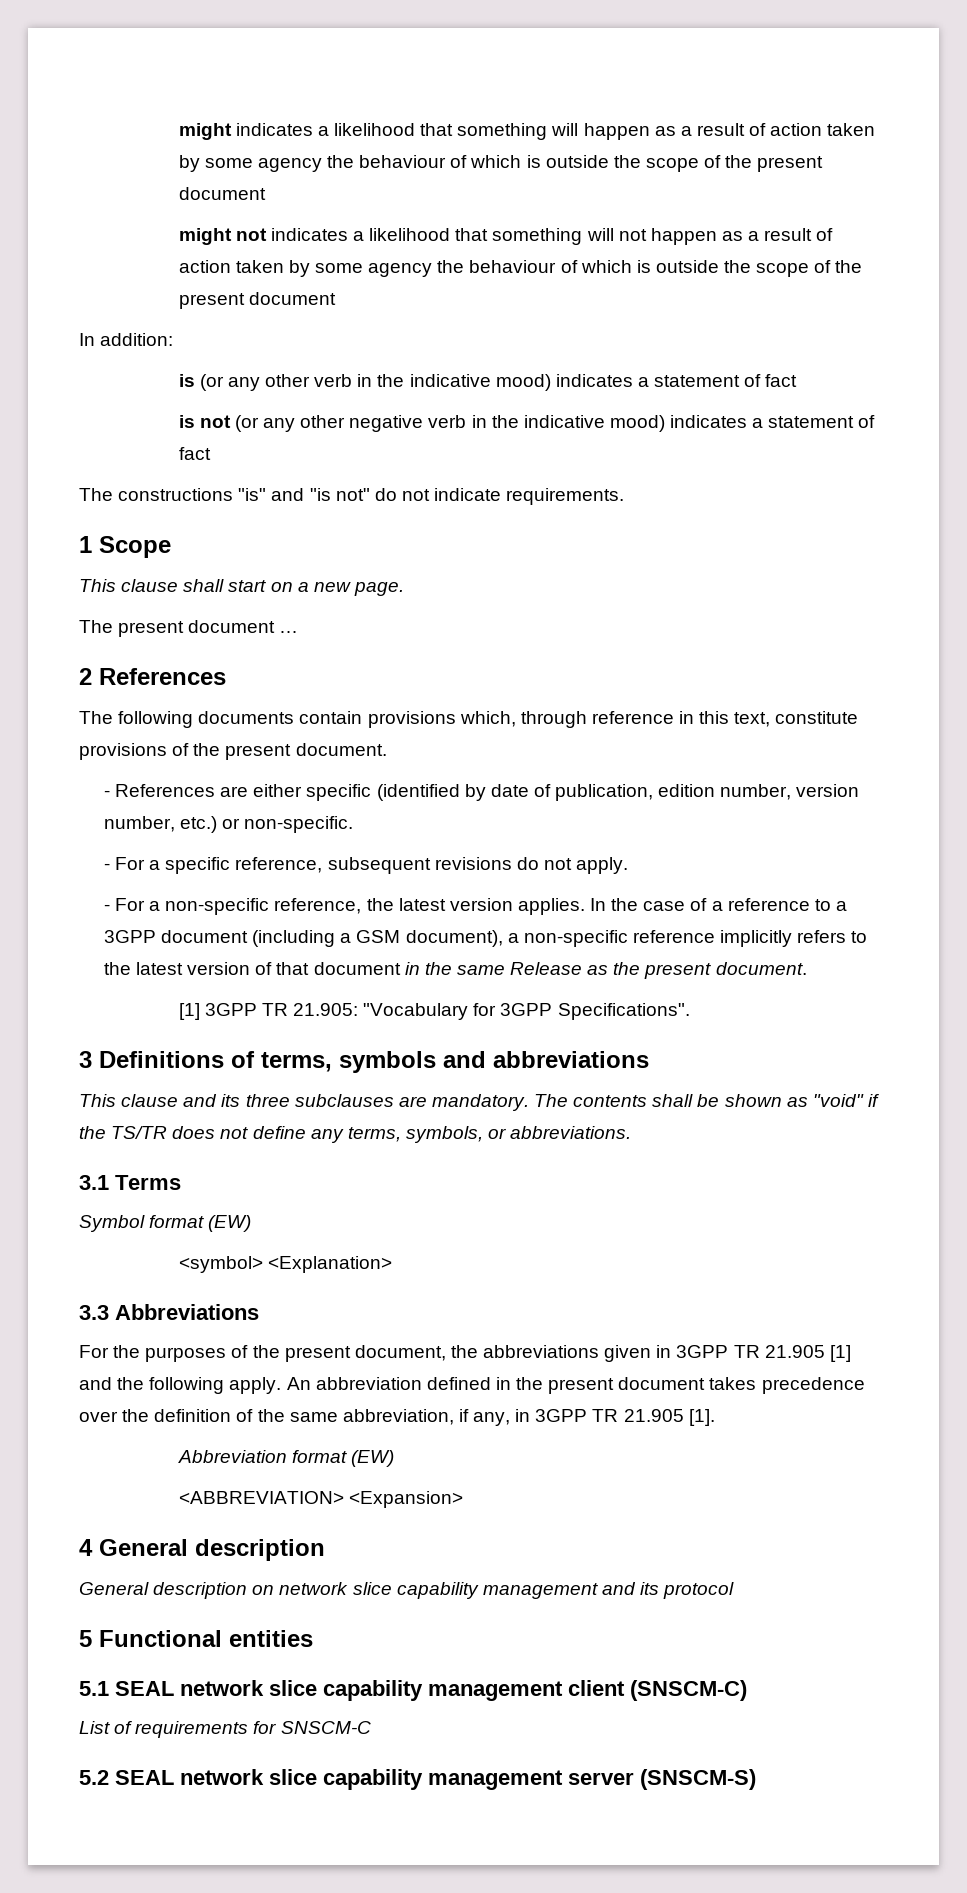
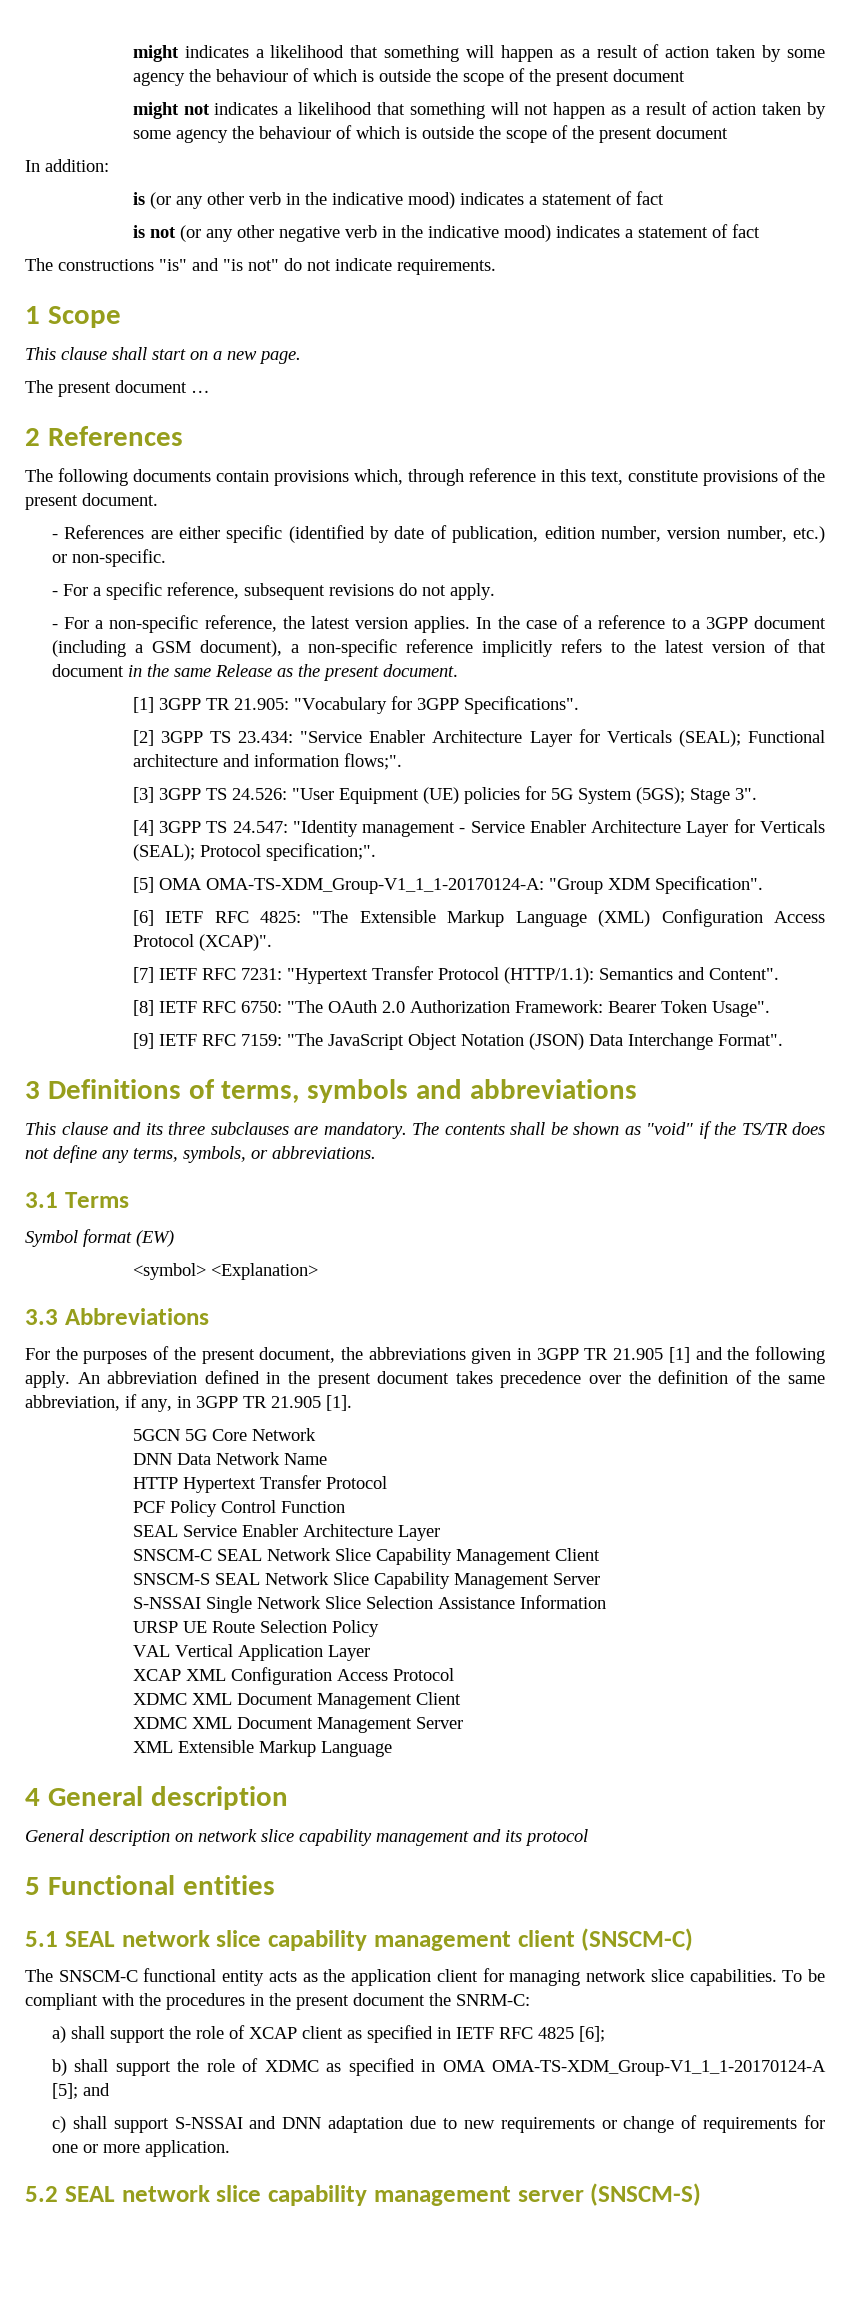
(690, 1011) none -> [132,729,825,747] [132,753,402,770] [132,786,757,804] [132,819,825,837] [132,843,376,861] [132,876,763,894] [132,909,825,927] [132,934,272,951] [132,966,779,984] [132,1000,770,1017] [132,1033,783,1050] // [2] 3GPP TS 23.434: "Service Enabler Architecture Layer for Verticals (SEAL); Functional architecture and information flows;". // [3] 3GPP TS 24.526: "User Equipment (UE) policies for 5G System (5GS); Stage 3". // [4] 3GPP TS 24.547: "Identity management - Service Enabler Architecture Layer for Verticals (SEAL); Protocol specification;". // [5] OMA OMA-TS-XDM_Group-V1_1_1-20170124-A: "Group XDM Specification". // [6] IETF RFC 4825: "The Extensible Markup Language (XML) Configuration Access Protocol (XCAP)". // [7] IETF RFC 7231: "Hypertext Transfer Protocol (HTTP/1.1): Semantics and Content". // [8] IETF RFC 6750: "The OAuth 2.0 Authorization Framework: Bearer Token Usage". // [9] IETF RFC 7159: "The JavaScript Object Notation (JSON) Data Interchange Format".
[177,1450,394,1467] [178,1491,463,1508] Abbreviation format (EW) // <ABBREVIATION> <Expansion> -> [132,1428,316,1441] [132,1452,327,1465] [132,1475,387,1493] [132,1500,345,1517] [132,1524,440,1541] [132,1548,600,1565] [132,1572,600,1589] [132,1595,606,1613] [132,1620,379,1637] [132,1644,370,1661] [132,1667,454,1685] [132,1692,461,1709] [132,1717,463,1733] [132,1740,392,1757] 5GCN 5G Core Network // DNN Data Network Name // HTTP Hypertext Transfer Protocol // PCF Policy Control Function // SEAL Service Enabler Architecture Layer // SNSCM-C SEAL Network Slice Capability Management Client // SNSCM-S SEAL Network Slice Capability Management Server // S-NSSAI Single Network Slice Selection Assistance Information // URSP UE Route Selection Policy // VAL Vertical Application Layer // XCAP XML Configuration Access Protocol // XDMC XML Document Management Client // XDMC XML Document Management Server // XML Extensible Markup Language
[79,1721,371,1738] List of requirements for SNSCM-C -> [25,1968,826,1986] [25,1993,530,2010] [51,2025,605,2043] [51,2058,826,2076] [51,2083,110,2099] [51,2115,826,2133] [51,2140,230,2157] The SNSCM-C functional entity acts as the application client for managing network slice capabilities. To be compliant with the procedures in the present document the SNRM-C: // a) shall support the role of XCAP client as specified in IETF RFC 4825 [6]; // b) shall support the role of XDMC as specified in OMA OMA-TS-XDM_Group-V1_1_1-20170124-A [5]; and // c) shall support S-NSSAI and DNN adaptation due to new requirements or change of requirements for one or more application.

